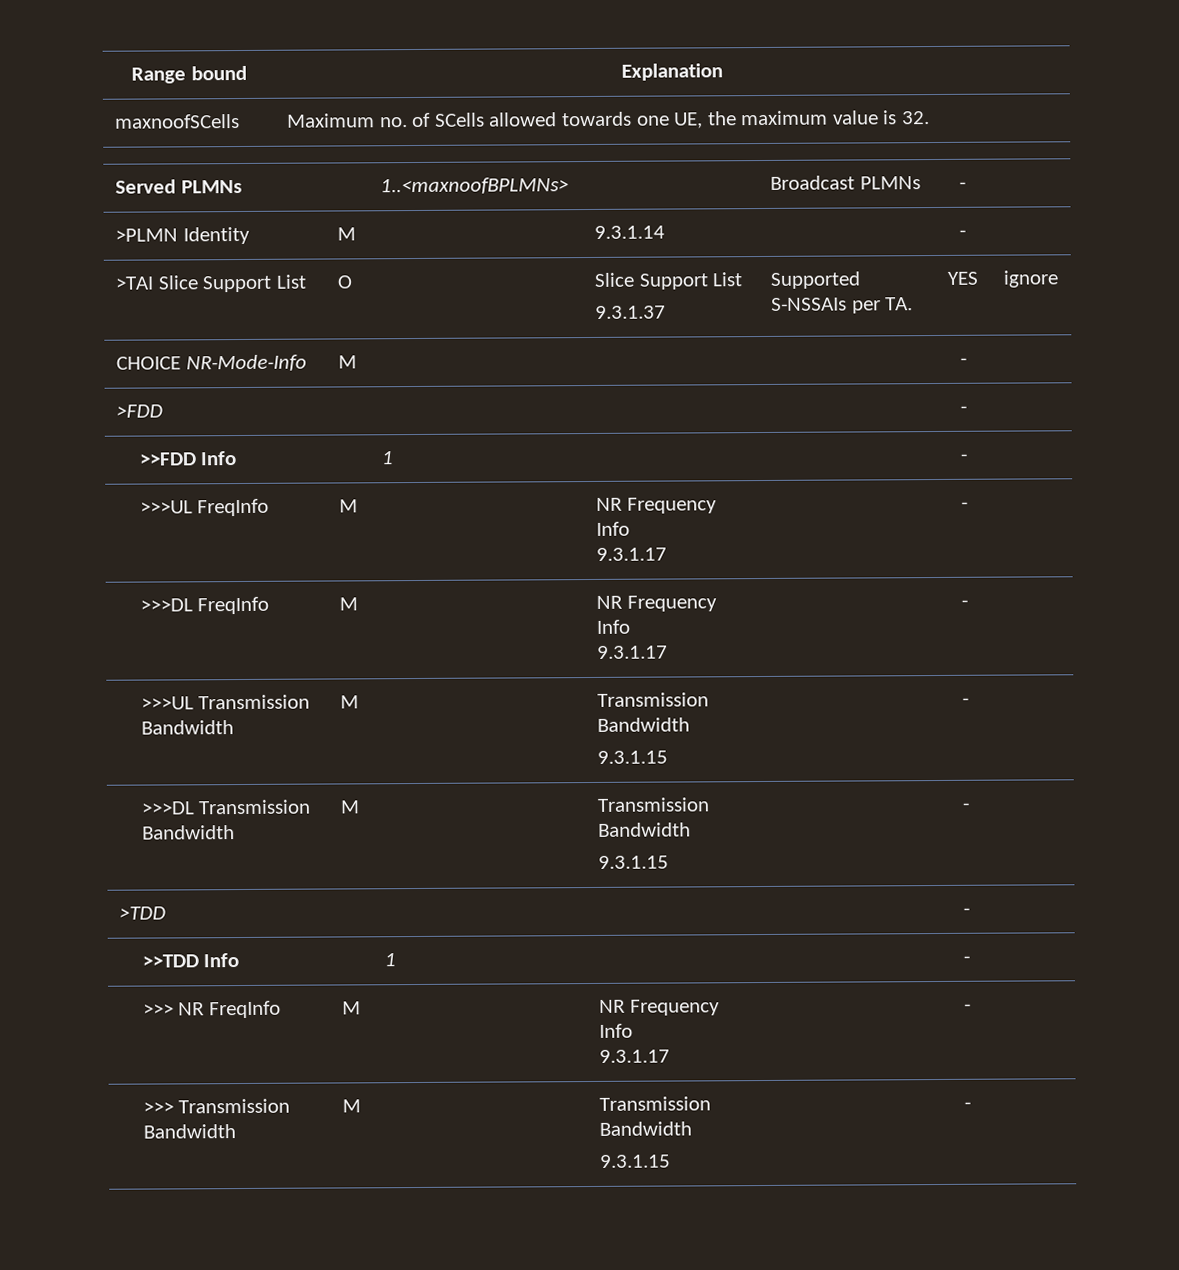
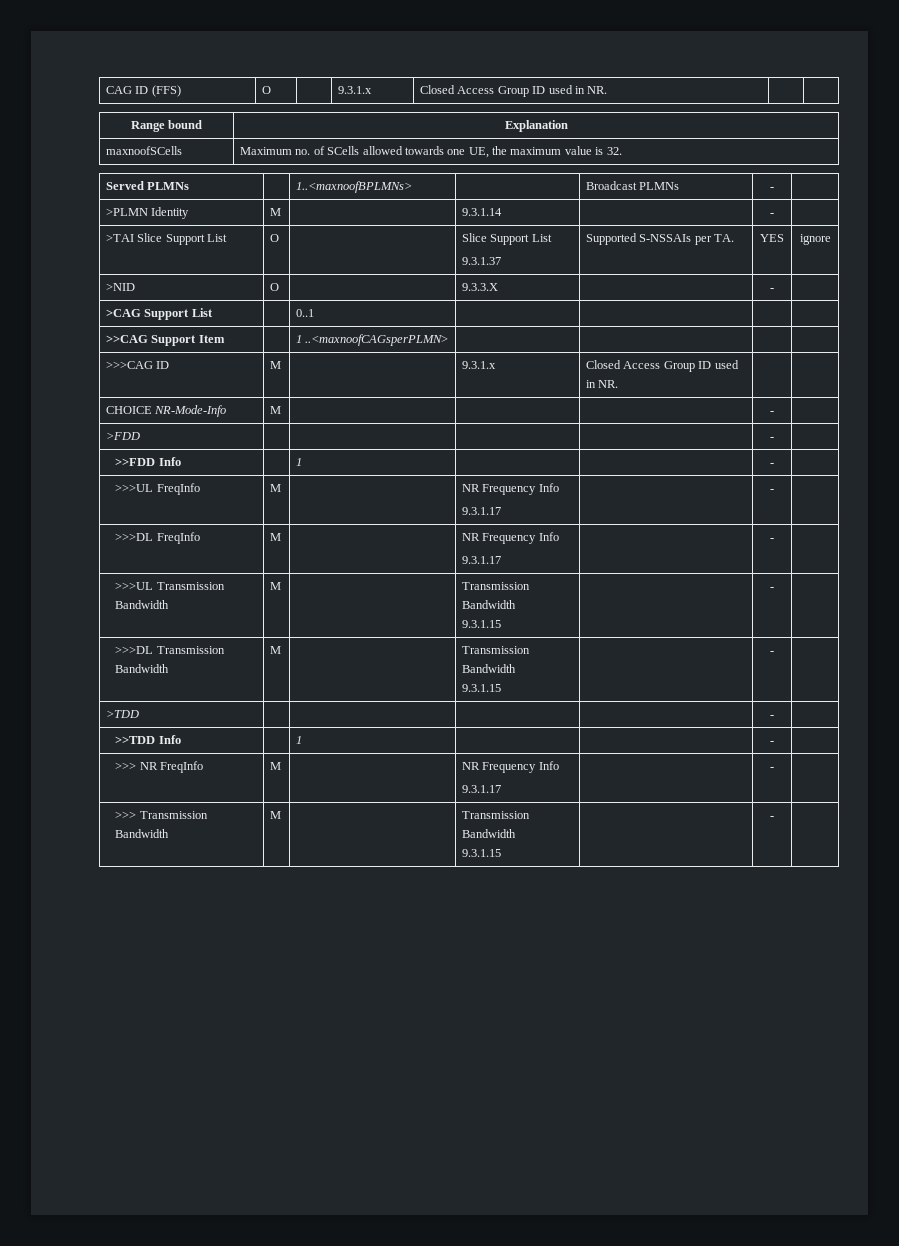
(131, 75) none -> [106,85,181,97] [262,86,272,94] [338,86,373,94] [420,85,608,97] CAG ID (FFS) | O | | 9.3.1.x | Closed Access Group ID used in NR. | | //
(1059, 279) none -> [106,283,136,291] [270,283,280,291] [462,283,499,291] [770,288,774,291] [106,308,213,320] [296,309,315,317] [106,335,225,346] [296,334,449,346] [106,361,170,369] [270,361,282,369] [462,361,497,369] [586,360,739,372] [586,380,619,388] // >NID | O | | 9.3.3.X | | - | // >CAG Support List | | 0..1 | | | | // >>CAG Support Item | | 1 ..<maxnoofCAGsperPLMN> | | | | // >>>CAG ID | M | | 9.3.1.x | Closed Access Group ID used in NR. | |

